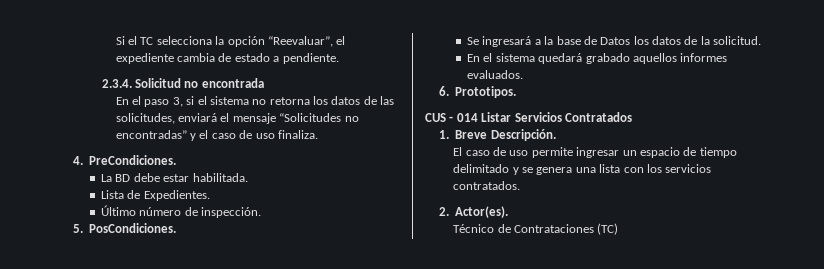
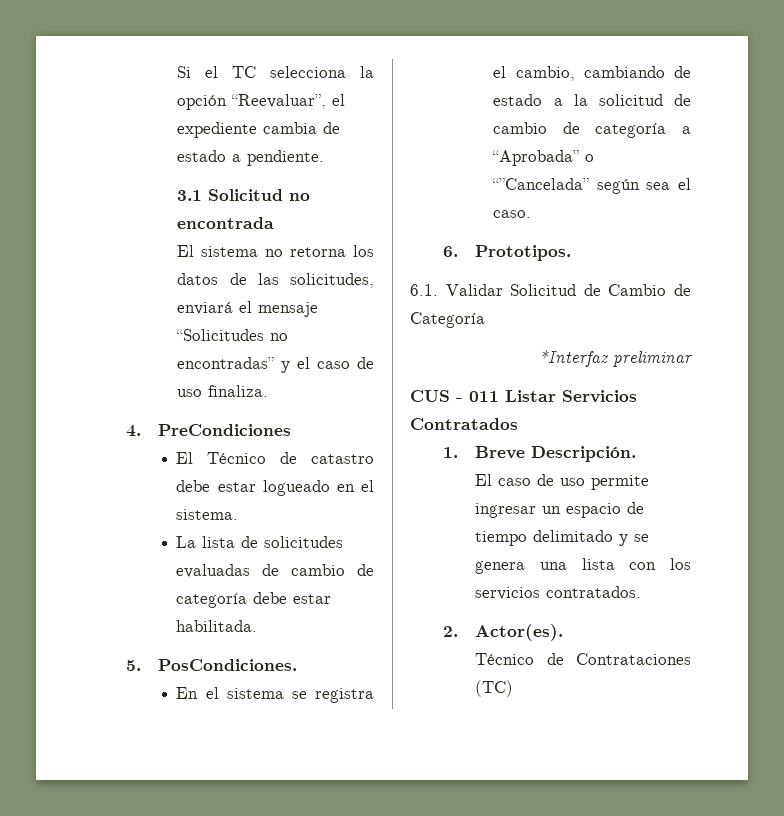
[101,79,132,88] 2.3.4. -> [177,190,203,201] 3.1
[115,96,207,107] En el paso 3, si el -> [177,245,195,257] El
[89,155,177,165] [101,173,248,182] [101,190,210,201] [101,205,262,218] [73,223,177,233] [467,36,762,47] [467,53,728,64] [467,70,524,79] [439,86,517,98] PreCondiciones. // La BD debe estar habilitada. // Lista de Expedientes. // Último número de inspección. // 5. PosCondiciones. // Se ingresará a la base de Datos los datos de la solicitud. // En el sistema quedará grabado aquellos informes evaluados. // 6. Prototipos. -> [158,424,292,436] [176,452,374,464] [176,480,374,496] [176,509,239,520] [176,536,344,548] [176,564,374,578] [176,592,332,608] [176,620,258,632] [125,659,298,671] [176,687,374,703] [493,66,691,81] [493,94,691,106] [493,122,691,138] [492,150,595,166] [492,178,691,194] [493,210,532,218] [442,245,572,261] [410,284,691,296] [410,312,485,328] [539,350,693,367] PreCondiciones // El Técnico de catastro debe estar logueado en el sistema. // La lista de solicitudes evaluadas de cambio de categoría debe estar habilitada. // 5. PosCondiciones. // En el sistema se registra el cambio, cambiando de estado a la solicitud de cambio de categoría a “Aprobada” o “”Cancelada” según sea el caso. // 6. Prototipos. // 6.1. Validar Solicitud de Cambio de Categoría // *Interfaz preliminar
[456,113,478,122] 014 -> [469,391,499,402] 011

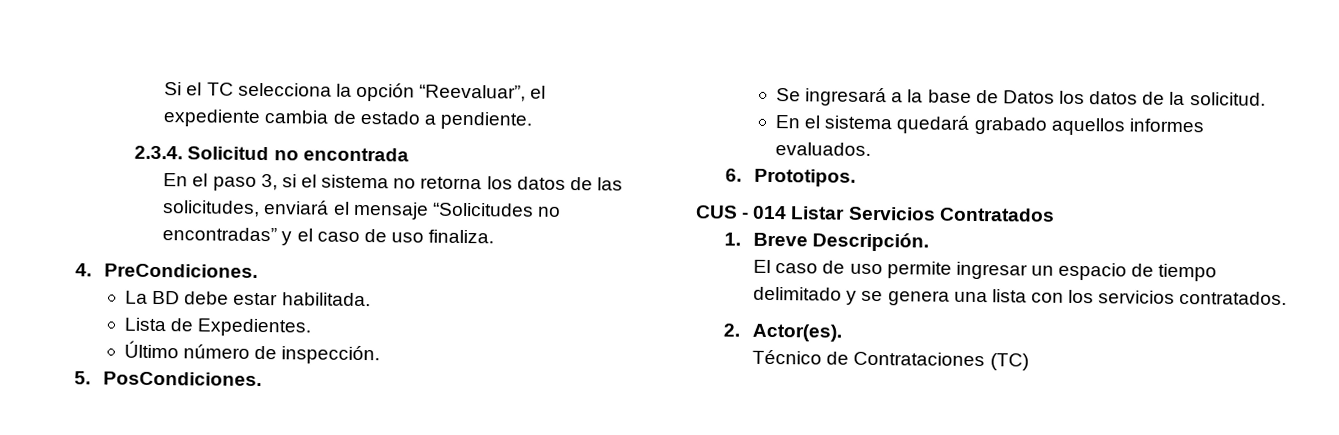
[177,190,203,201] 3.1 -> [134,145,184,160] 2.3.4.
[177,245,195,257] El -> [163,173,317,191] En el paso 3, si el
[158,424,292,436] [176,452,374,464] [176,480,374,496] [176,509,239,520] [176,536,344,548] [176,564,374,578] [176,592,332,608] [176,620,258,632] [125,659,298,671] [176,687,374,703] [493,66,691,81] [493,94,691,106] [493,122,691,138] [492,150,595,166] [492,178,691,194] [493,210,532,218] [442,245,572,261] [410,284,691,296] [410,312,485,328] [539,350,693,367] PreCondiciones // El Técnico de catastro debe estar logueado en el sistema. // La lista de solicitudes evaluadas de cambio de categoría debe estar habilitada. // 5. PosCondiciones. // En el sistema se registra el cambio, cambiando de estado a la solicitud de cambio de categoría a “Aprobada” o “”Cancelada” según sea el caso. // 6. Prototipos. // 6.1. Validar Solicitud de Cambio de Categoría // *Interfaz preliminar -> [104,263,259,278] [125,290,371,307] [124,317,312,337] [124,340,381,365] [74,371,263,387] [776,87,1266,107] [775,115,1204,136] [775,142,872,156] [725,168,857,187] PreCondiciones. // La BD debe estar habilitada. // Lista de Expedientes. // Último número de inspección. // 5. PosCondiciones. // Se ingresará a la base de Datos los datos de la solicitud. // En el sistema quedará grabado aquellos informes evaluados. // 6. Prototipos.
[469,391,499,402] 011 -> [752,205,788,220] 014

